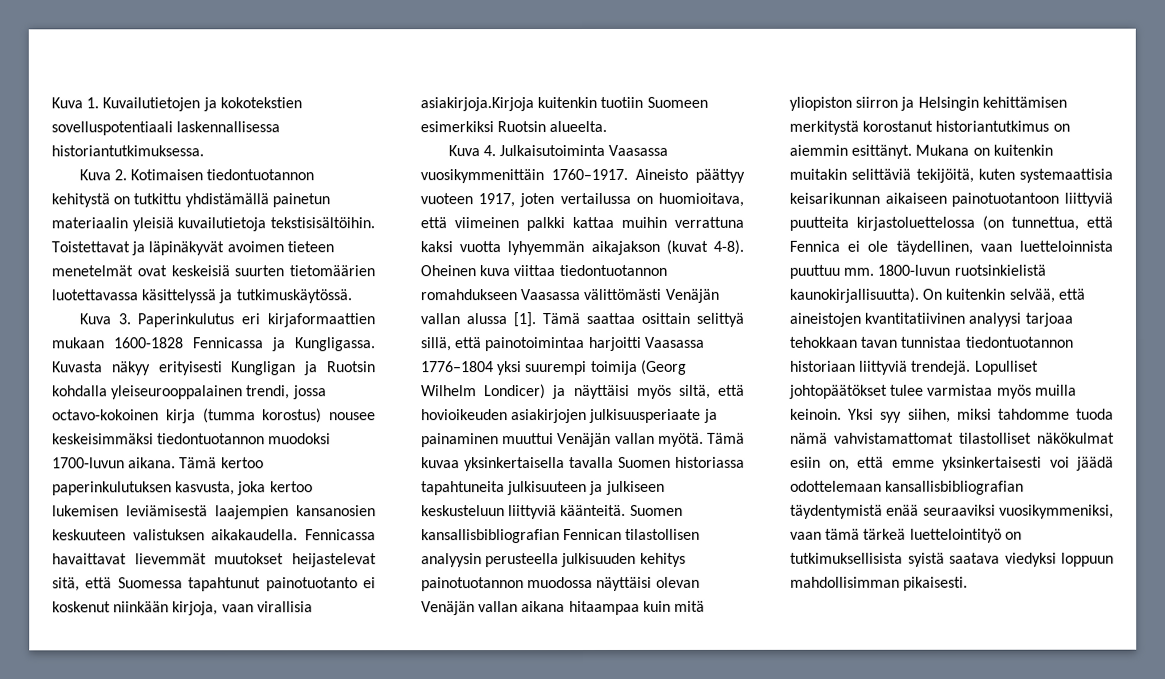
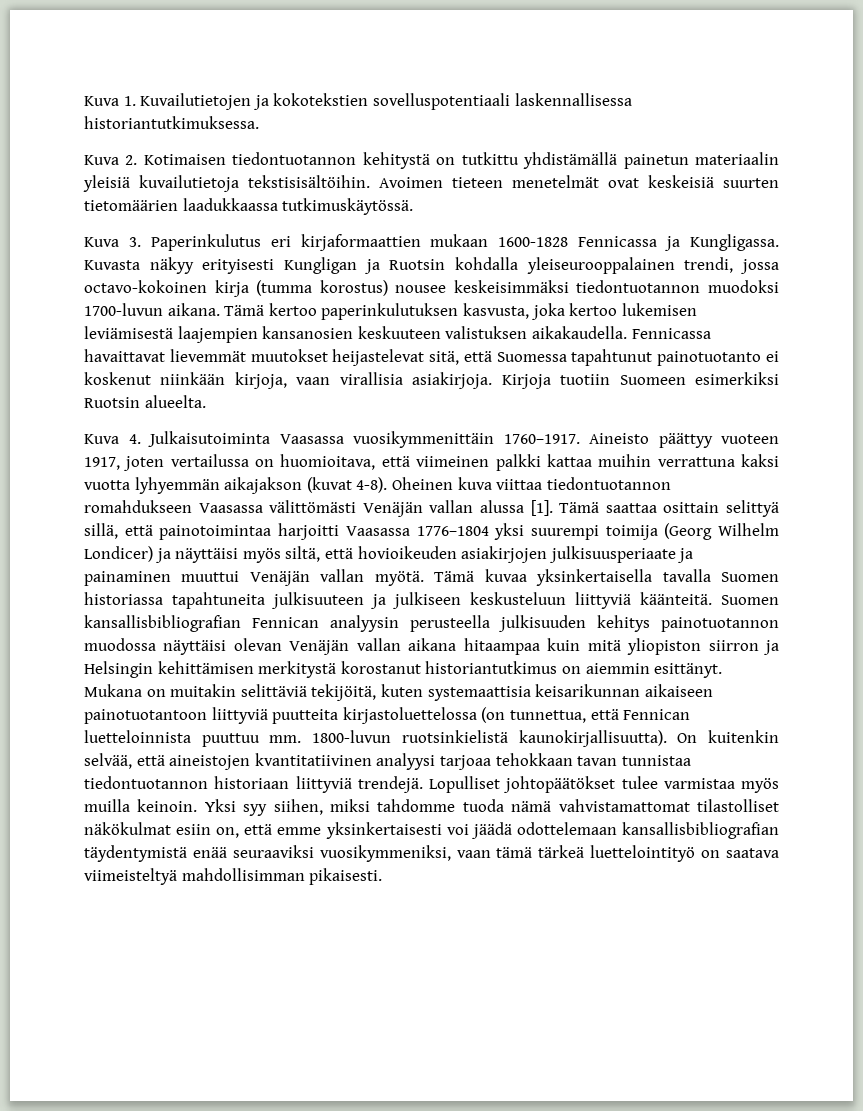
[51,241,284,256] Toistettavat ja läpinäkyvät avoimen -> [379,177,443,188] Avoimen
[51,289,233,304] luotettavassa käsittelyssä ja -> [182,198,278,211] laadukkaassa
[420,96,598,112] asiakirjoja.Kirjoja kuitenkin -> [412,372,551,389] asiakirjoja. Kirjoja
[625,528,701,540] tilastollisen -> (319, 622) none
[992,144,1053,156] kuitenkin -> (166, 693) none
[789,240,1012,255] Fennica ei ole täydellinen, vaan -> [623,709,691,720] Fennican
[790,552,1114,567] tutkimuksellisista syistä saatava viedyksi loppuun -> [725,848,779,858] [84,868,177,885] saatava viimeisteltyä

